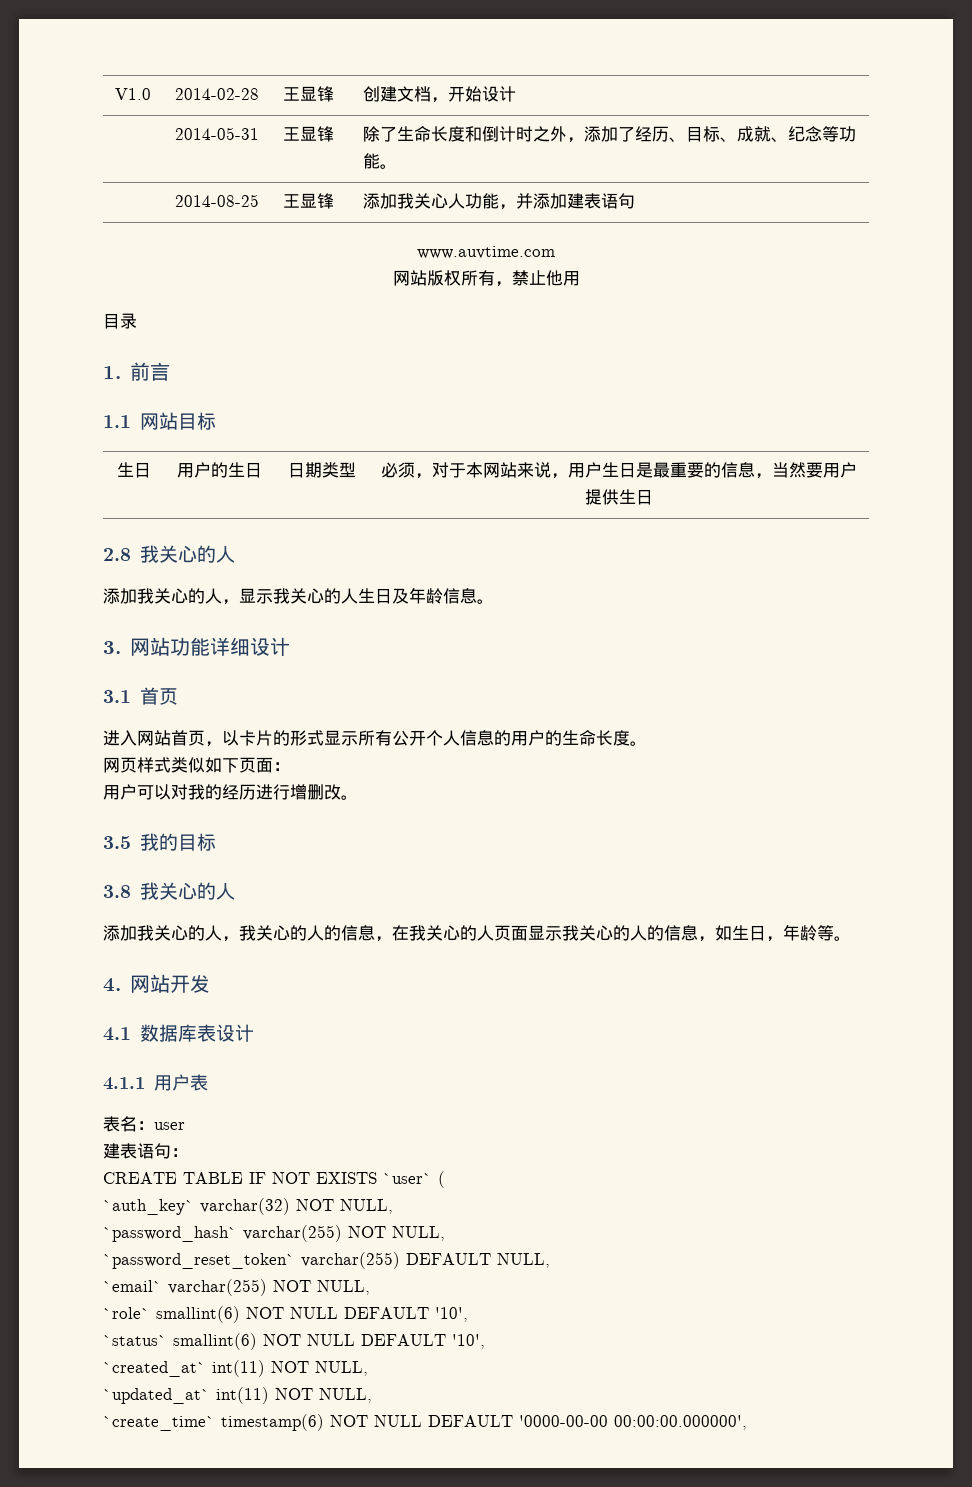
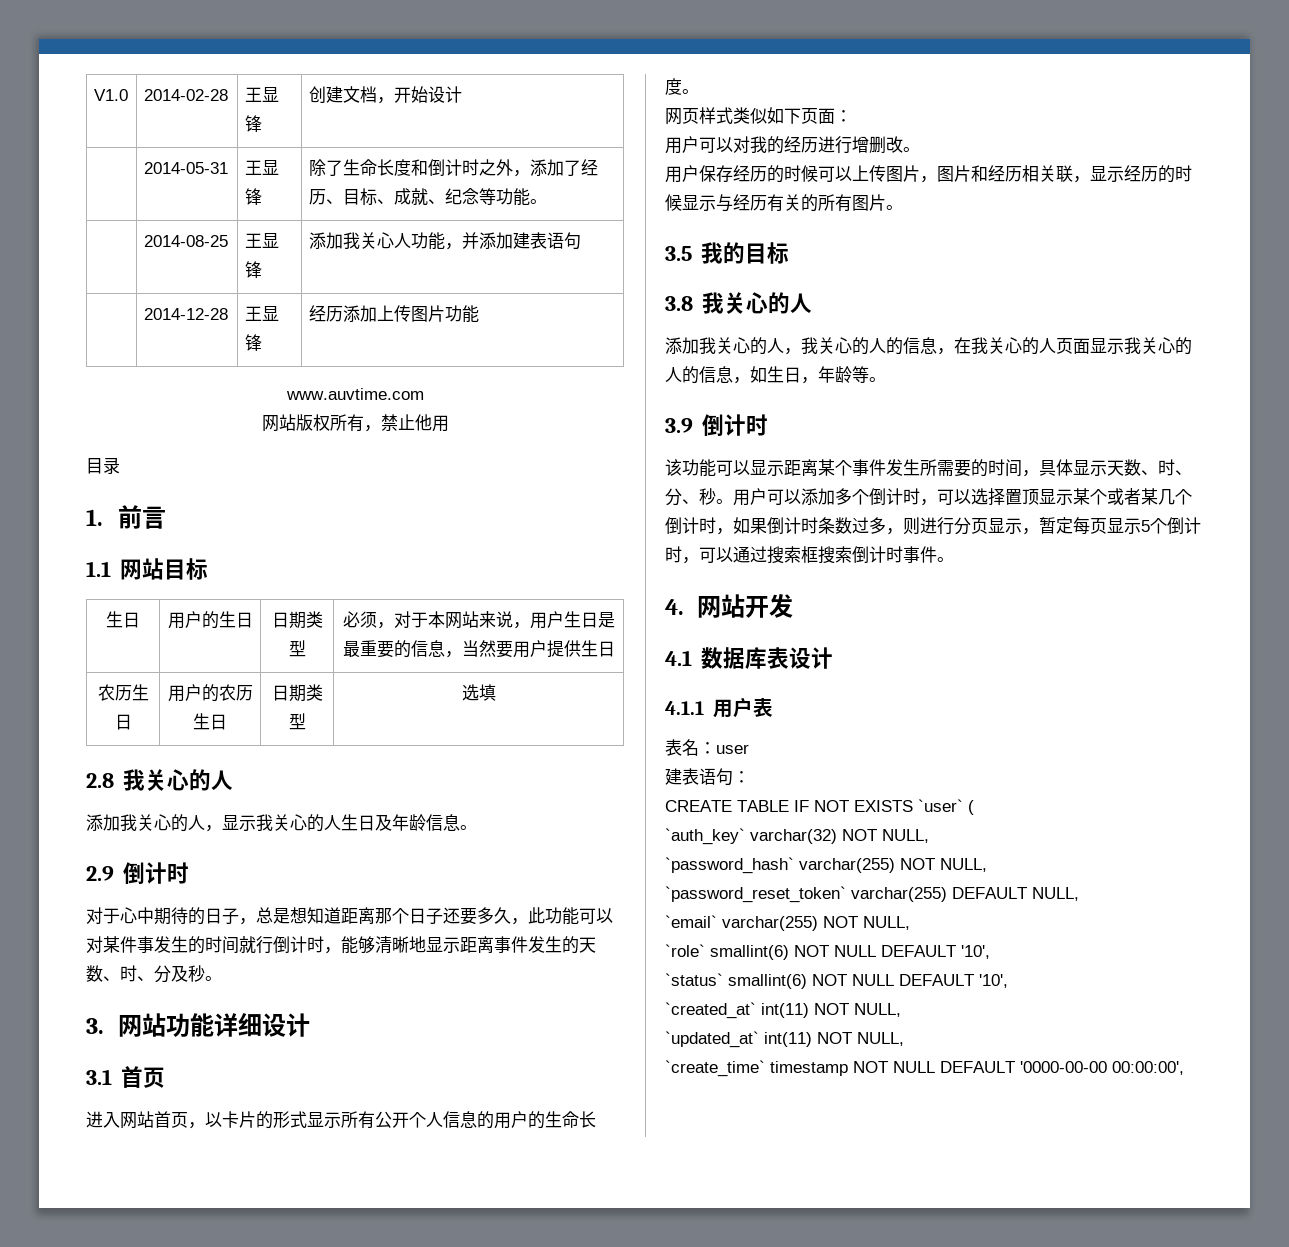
(635, 201) none -> [143,308,228,320] [244,306,279,321] [244,334,262,351] [308,305,479,323] // | 2014-12-28 | 王显锋 | 经历添加上传图片功能
(653, 497) none -> [97,684,149,701] [114,714,132,730] [167,684,253,702] [193,713,227,730] [271,684,323,702] [288,713,306,730] [461,684,496,701] // 农历生日 | 用户的农历生日 | 日期类型 | 选填
(494, 601) none -> [86,862,189,884] [86,907,613,925] [86,936,596,954] [86,965,222,983] // 2.9倒计时 // 对于心中期待的日子，总是想知道距离那个日子还要多久，此功能可以对某件事发生的时间就行倒计时，能够清晰地显示距离事件发生的天数、时、分及秒。
(358, 797) none -> [665,165,1192,183] [665,194,903,212] // 用户保存经历的时候可以上传图片，图片和经历相关联，显示经历的时候显示与经历有关的所有图片。
(851, 938) none -> [665,414,768,436] [665,459,1192,477] [665,488,1192,506] [665,517,1201,535] [665,546,954,564] // 3.9倒计时 // 该功能可以显示距离某个事件发生所需要的时间，具体显示天数、时、分、秒。用户可以添加多个倒计时，可以选择置顶显示某个或者某几个倒计时，如果倒计时条数过多，则进行分页显示，暂定每页显示5个倒计时，可以通过搜索框搜索倒计时事件。
[221,1414,324,1431] timestamp(6) -> [770,1061,848,1076] timestamp
[614,1415,747,1430] 00:00:00.000000', -> [1112,1061,1184,1075] 00:00:00',

